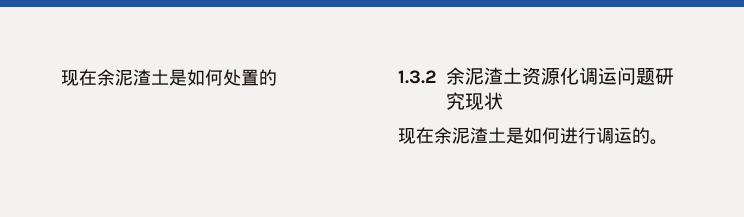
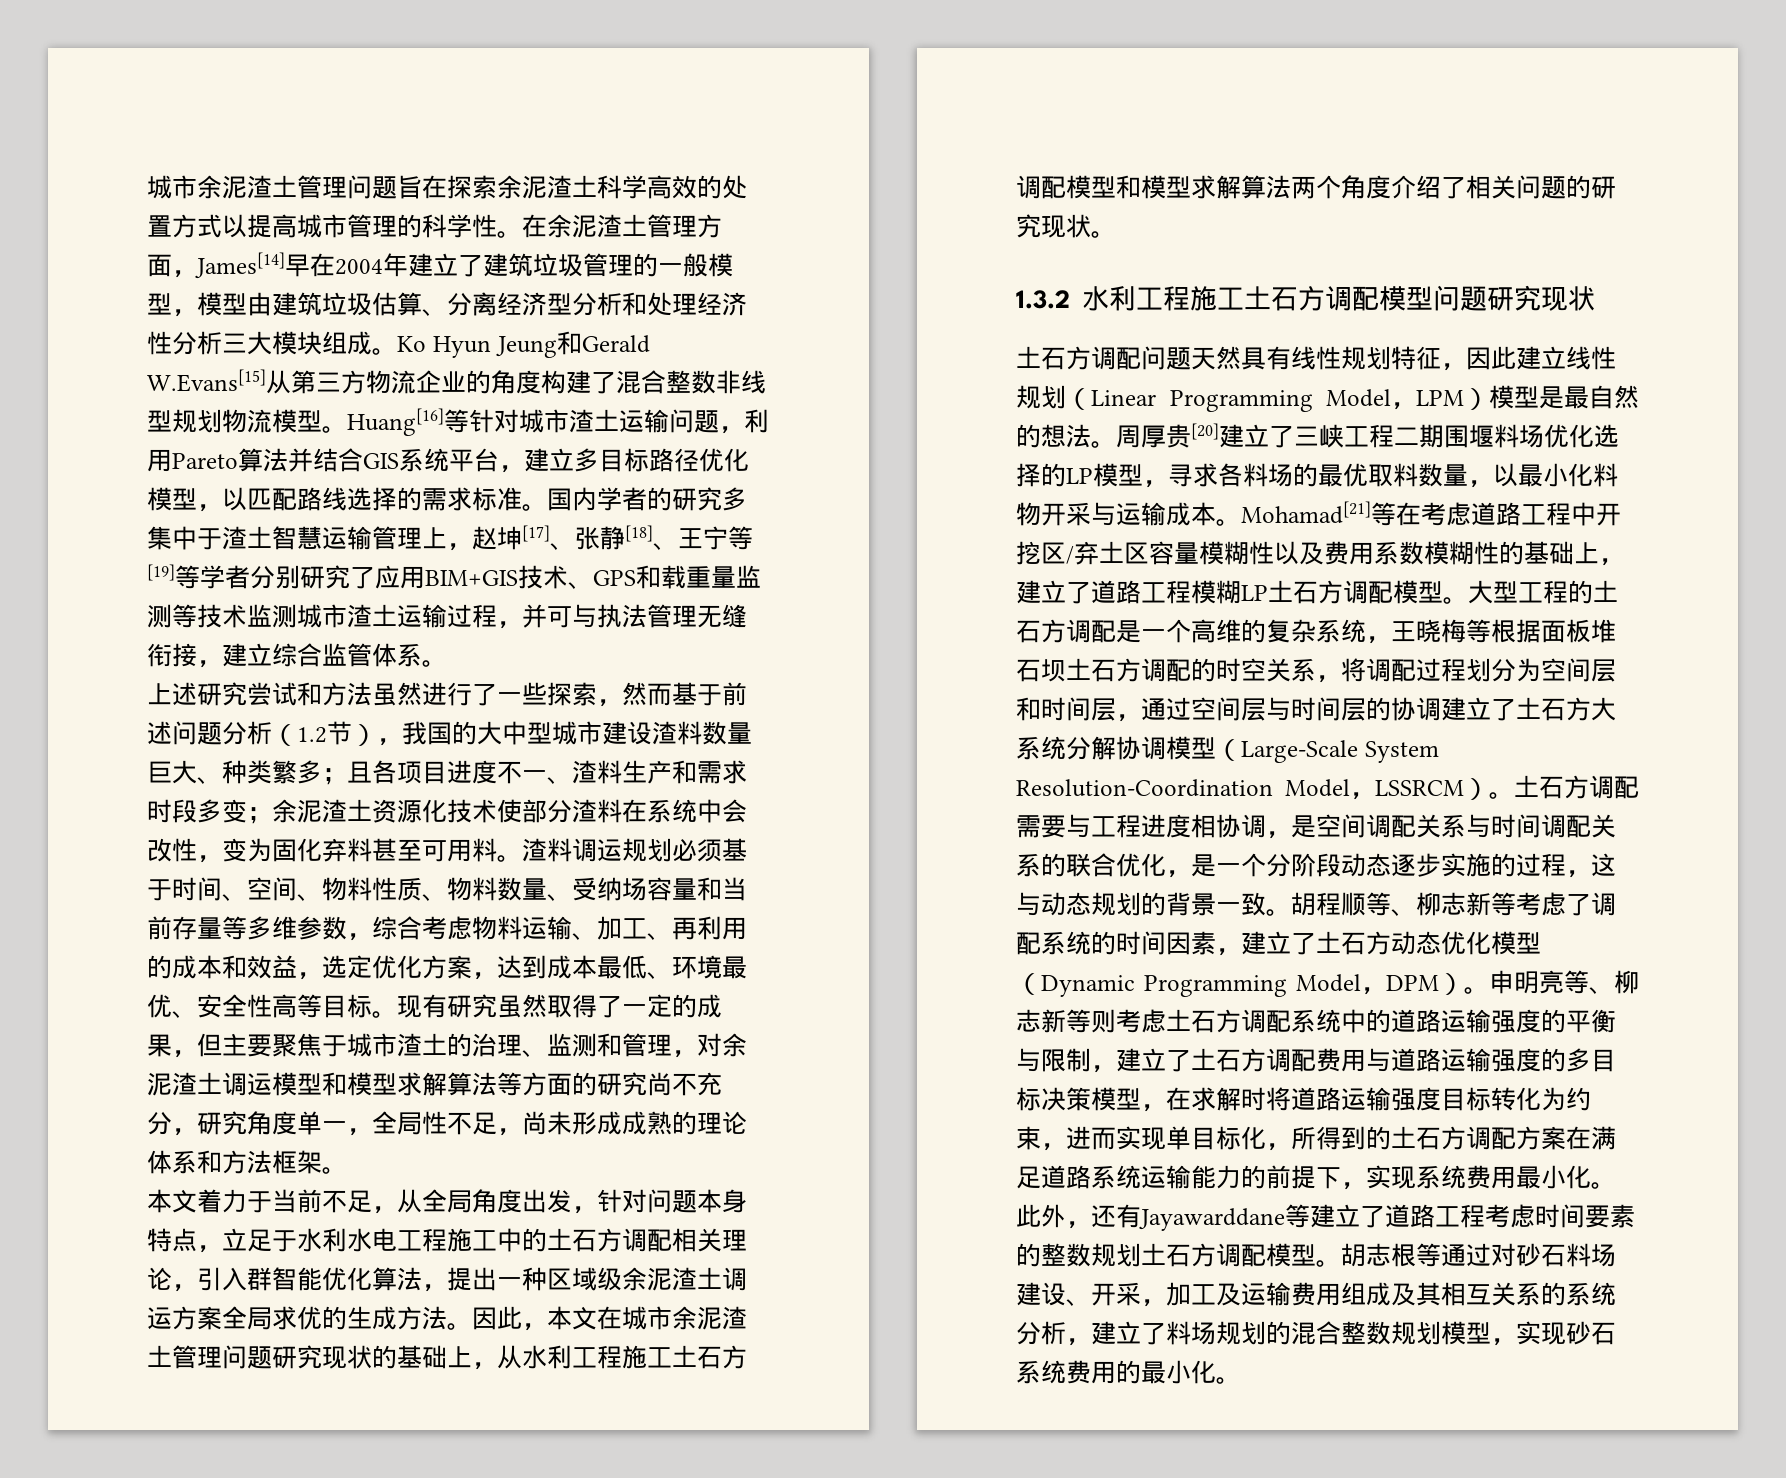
[61,69,277,86] [398,67,674,85] [445,92,503,110] [398,127,650,144] 现在余泥渣土是如何处置的 // 1.3.2余泥渣土资源化调运问题研究现状 // 现在余泥渣土是如何进行调运的 -> [147,175,747,199] [147,214,722,238] [147,252,733,279] [147,292,747,317] [147,331,650,358] [147,369,766,394] [147,408,769,436] [147,448,749,473] [147,487,747,512] [147,525,550,551] [550,525,653,550] [653,526,753,550] [147,564,761,589] [147,604,747,629] [147,643,447,668] [147,682,747,707] [147,721,752,746] [147,760,747,785] [147,799,747,824] [147,838,747,863] [147,877,747,901] [147,916,747,941] [147,955,747,980] [147,994,722,1018] [147,1033,747,1058] [147,1072,722,1096] [147,1111,747,1136] [147,1150,347,1174] [147,1189,747,1214] [147,1228,747,1253] [147,1267,747,1292] [147,1306,747,1331] [147,1345,747,1370] [1016,175,1616,199] [1016,214,1116,238] [1016,285,1596,311] [1016,346,1616,371] [1016,385,1639,412] [1016,423,1619,448] [1016,463,1618,488] [1016,501,1621,526] [1016,541,1624,566] [1016,580,1618,604] [1016,619,1616,644] [1016,658,1616,683] [1016,697,1616,722] [1016,736,1439,763] [1016,775,1639,800] [1016,814,1616,839] [1016,853,1616,878] [1016,892,1616,916] [1016,931,1541,956] [1016,970,1639,997] [1016,1009,1616,1033] [1016,1048,1616,1073] [1016,1087,1591,1112] [1016,1126,1616,1151] [1016,1165,1616,1190] [1016,1204,1635,1231] [1016,1243,1616,1267] [1016,1282,1616,1307] [1016,1321,1616,1346] [1016,1360,1216,1384] 城市余泥渣土管理问题旨在探索余泥渣土科学高效的处置方式以提高城市管理的科学性。在余泥渣土管理方面，James[14]早在2004年建立了建筑垃圾管理的一般模型，模型由建筑垃圾估算、分离经济型分析和处理经济性分析三大模块组成。Ko Hyun Jeung和Gerald W.Evans[15]从第三方物流企业的角度构建了混合整数非线型规划物流模型。Huang[16]等针对城市渣土运输问题，利用Pareto算法并结合GIS系统平台，建立多目标路径优化模型，以匹配路线选择的需求标准。国内学者的研究多集中于渣土智慧运输管理上，赵坤[17]、张静[18]、王宁等[19]等学者分别研究了应用BIM+GIS技术、GPS和载重量监测等技术监测城市渣土运输过程，并可与执法管理无缝衔接，建立综合监管体系。 // 上述研究尝试和方法虽然进行了一些探索，然而基于前述问题分析（1.2节），我国的大中型城市建设渣料数量巨大、种类繁多；且各项目进度不一、渣料生产和需求时段多变；余泥渣土资源化技术使部分渣料在系统中会改性，变为固化弃料甚至可用料。渣料调运规划必须基于时间、空间、物料性质、物料数量、受纳场容量和当前存量等多维参数，综合考虑物料运输、加工、再利用的成本和效益，选定优化方案，达到成本最低、环境最优、安全性高等目标。现有研究虽然取得了一定的成果，但主要聚焦于城市渣土的治理、监测和管理，对余泥渣土调运模型和模型求解算法等方面的研究尚不充分，研究角度单一，全局性不足，尚未形成成熟的理论体系和方法框架。 // 本文着力于当前不足，从全局角度出发，针对问题本身特点，立足于水利水电工程施工中的土石方调配相关理论，引入群智能优化算法，提出一种区域级余泥渣土调运方案全局求优的生成方法。因此，本文在城市余泥渣土管理问题研究现状的基础上，从水利工程施工土石方调配模型和模型求解算法两个角度介绍了相关问题的研究现状。 // 1.3.2水利工程施工土石方调配模型问题研究现状 // 土石方调配问题天然具有线性规划特征，因此建立线性规划（Linear Programming Model，LPM）模型是最自然的想法。周厚贵[20]建立了三峡工程二期围堰料场优化选择的LP模型，寻求各料场的最优取料数量，以最小化料物开采与运输成本。Mohamad[21]等在考虑道路工程中开挖区/弃土区容量模糊性以及费用系数模糊性的基础上，建立了道路工程模糊LP土石方调配模型。大型工程的土石方调配是一个高维的复杂系统，王晓梅等根据面板堆石坝土石方调配的时空关系，将调配过程划分为空间层和时间层，通过空间层与时间层的协调建立了土石方大系统分解协调模型（Large-Scale System Resolution-Coordination Model，LSSRCM）。土石方调配需要与工程进度相协调，是空间调配关系与时间调配关系的联合优化，是一个分阶段动态逐步实施的过程，这与动态规划的背景一致。胡程顺等、柳志新等考虑了调配系统的时间因素，建立了土石方动态优化模型（Dynamic Programming Model，DPM）。申明亮等、柳志新等则考虑土石方调配系统中的道路运输强度的平衡与限制，建立了土石方调配费用与道路运输强度的多目标决策模型，在求解时将道路运输强度目标转化为约束，进而实现单目标化，所得到的土石方调配方案在满足道路系统运输能力的前提下，实现系统费用最小化。此外，还有Jayawarddane等建立了道路工程考虑时间要素的整数规划土石方调配模型。胡志根等通过对砂石料场建设、开采，加工及运输费用组成及其相互关系的系统分析，建立了料场规划的混合整数规划模型，实现砂石系统费用的最小化

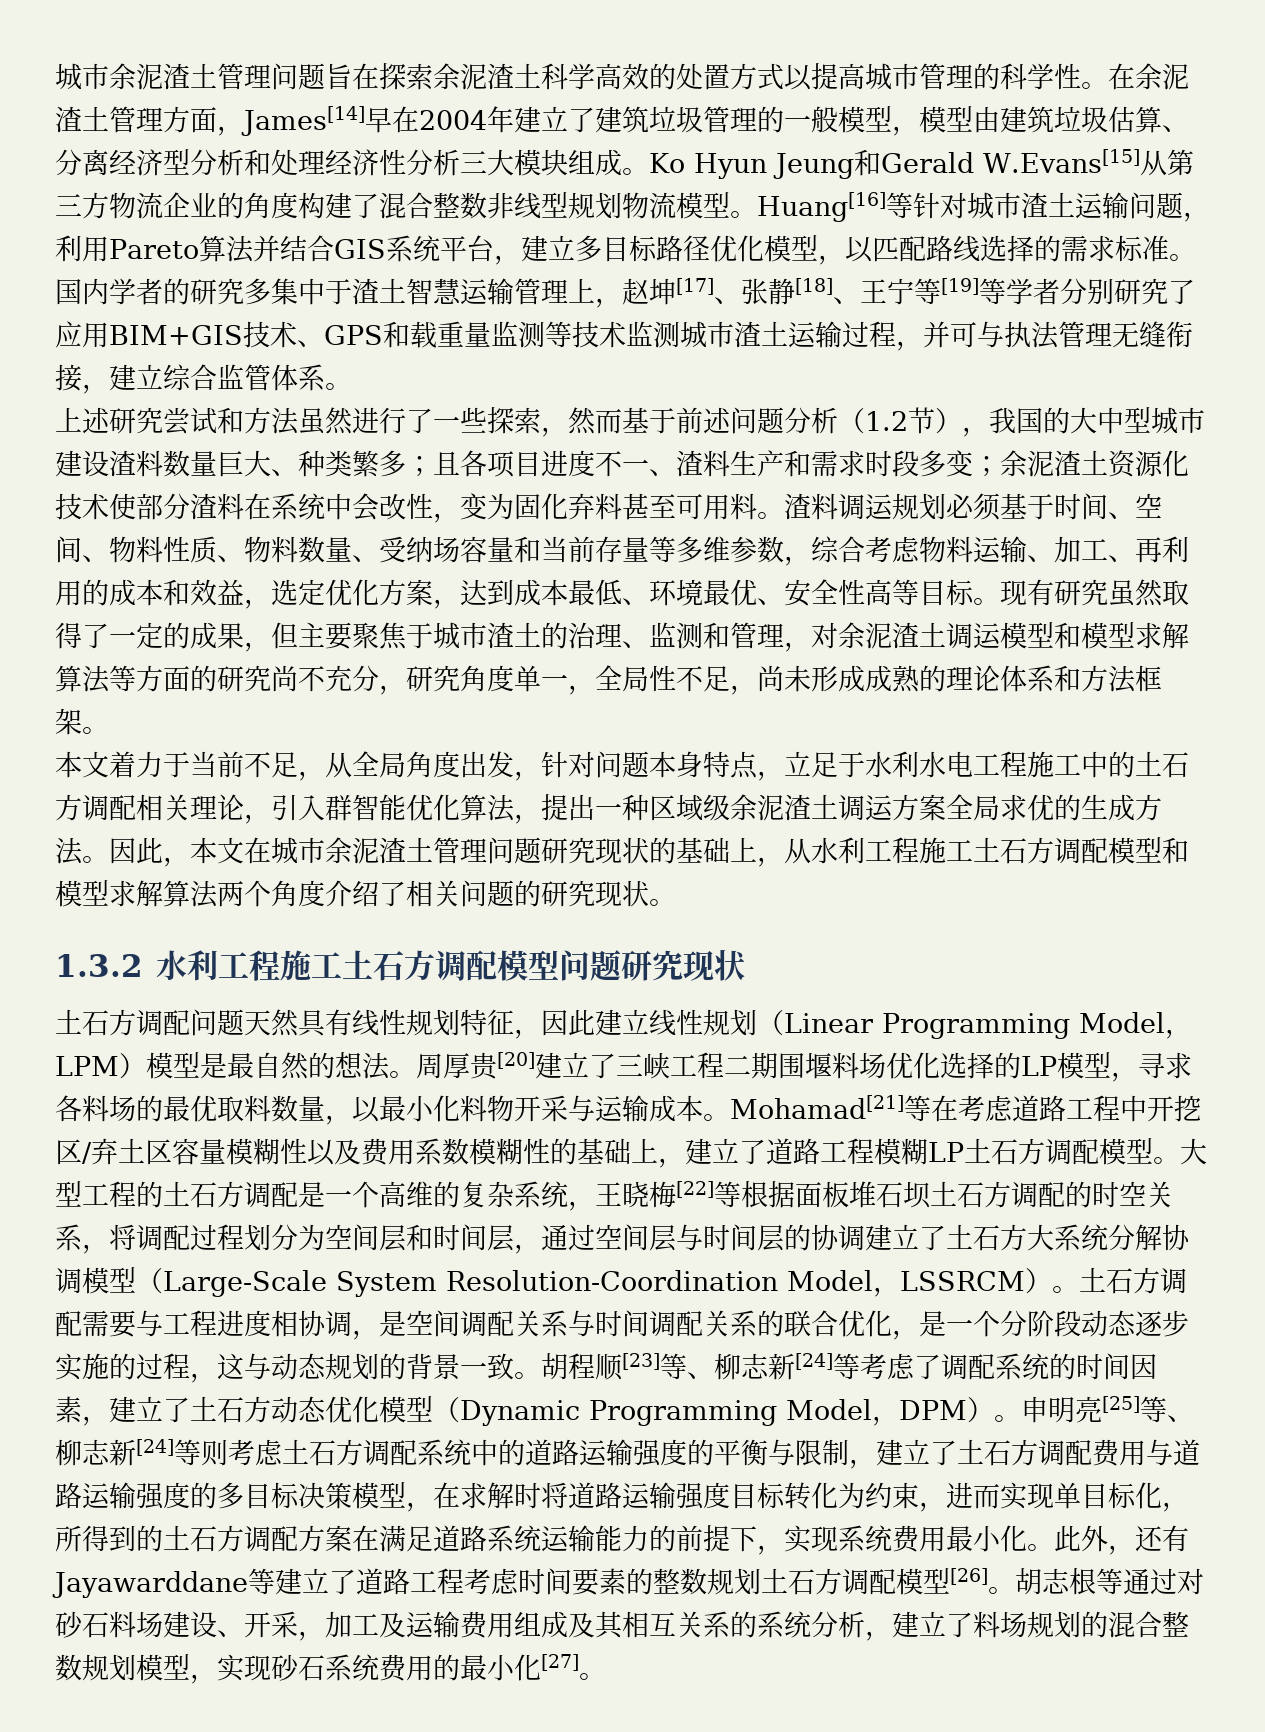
(1466, 631) none -> [676,1181,714,1198] [22]
[1366,892,1491,916] 等、柳志新 -> [622,1353,833,1380] [23]等、柳志新[24]
[1564,970,1639,994] [1016,1009,1066,1033] 等、柳志新 -> [1102,1396,1194,1423] [55,1439,174,1466] [25]等、柳志新[24]
(1316, 1255) none -> [950,1568,988,1585] [26]
(1216, 1372) none -> [541,1654,579,1671] [27]

